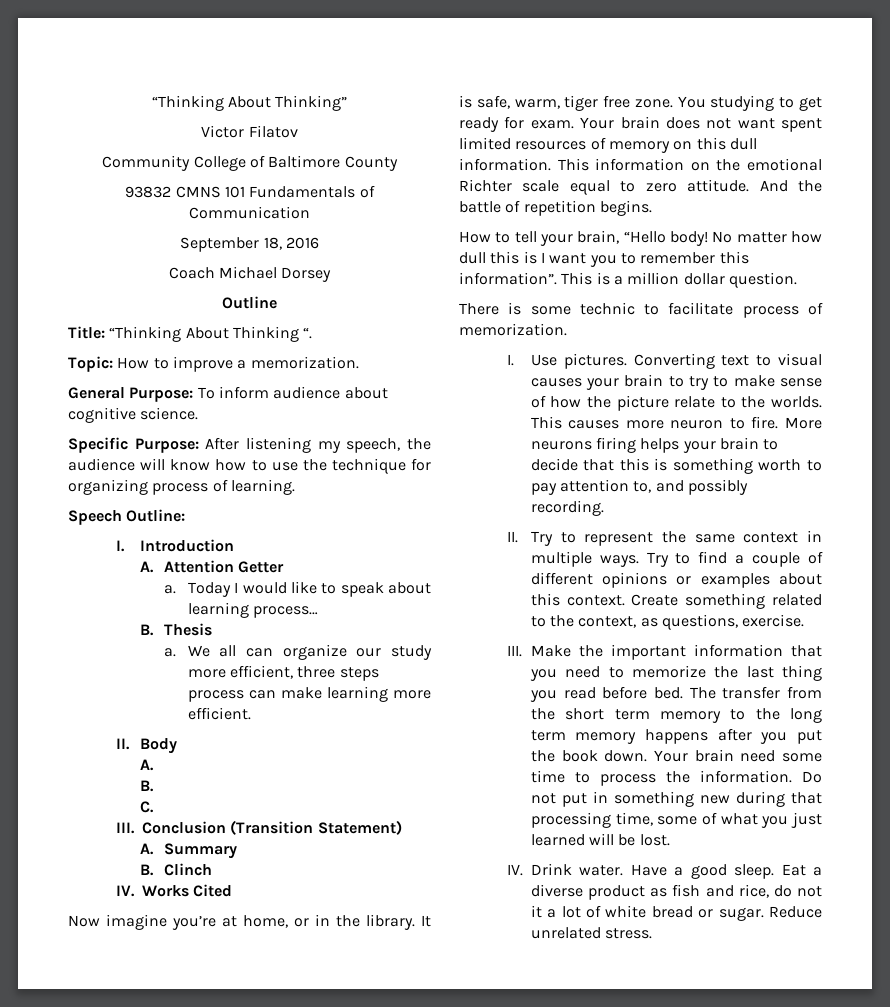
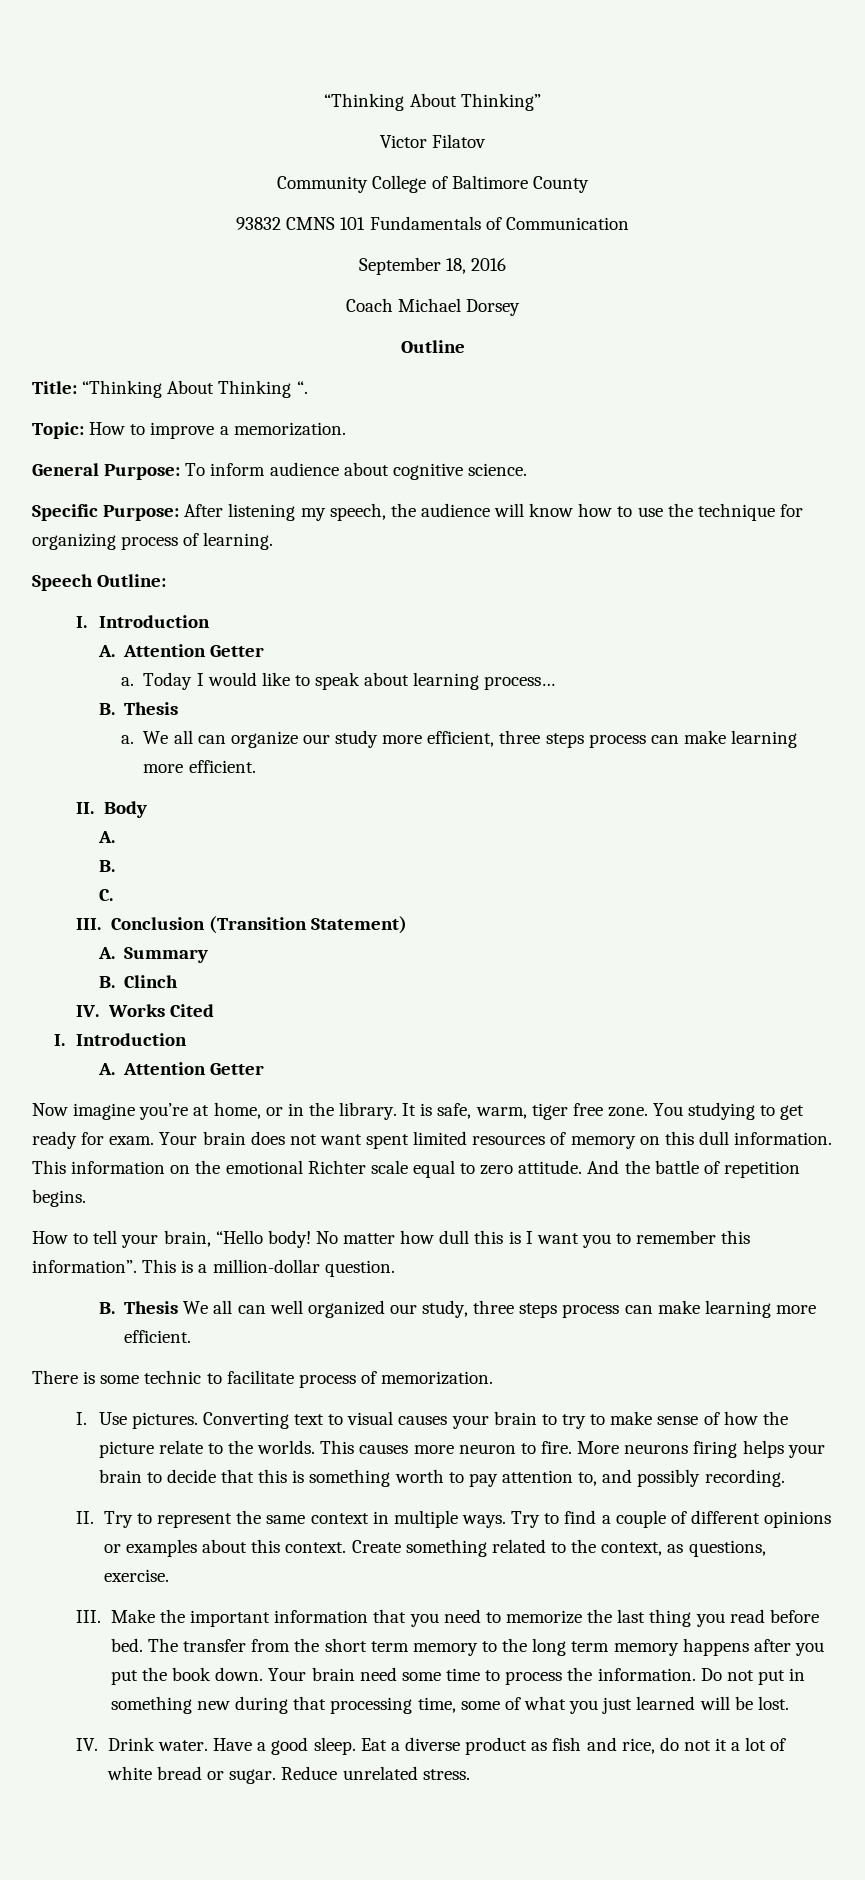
(233, 890) none -> [54,1033,188,1046] [97,1062,265,1075] // I. Introduction // A. Attention Getter
[627,272,725,285] million dollar -> [212,1259,320,1273] million-dollar
(797, 280) none -> [98,1300,817,1318] [124,1330,192,1343] // B. Thesis We all can well organized our study, three steps process can make learning more efficient.

